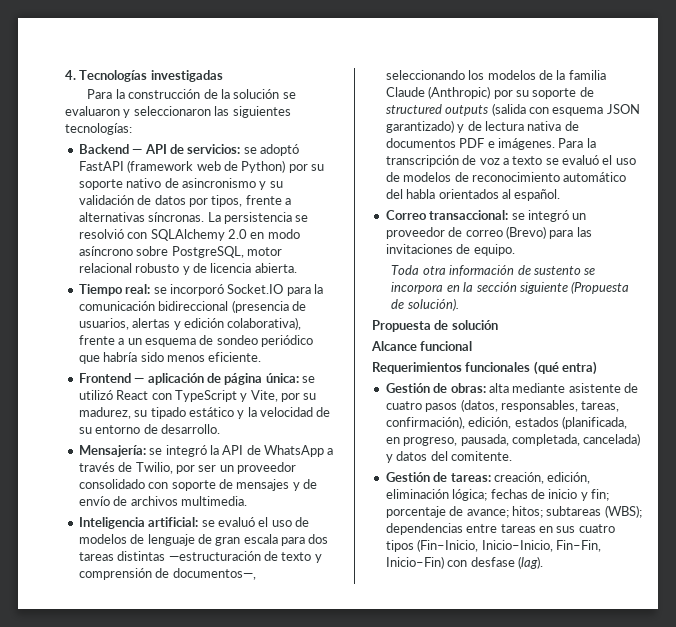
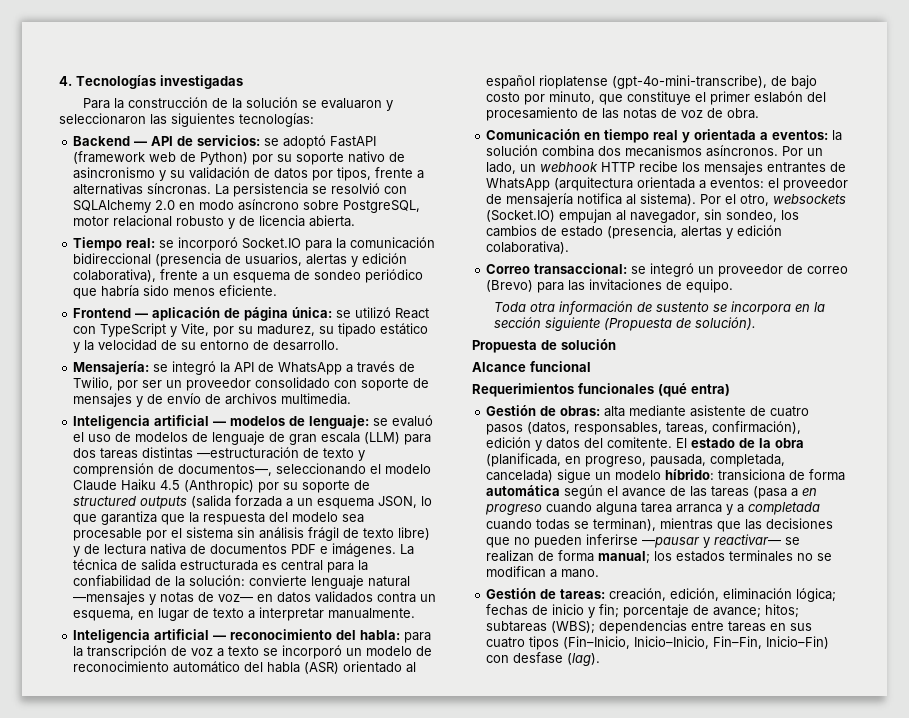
[148,517,199,527] artificial: -> [154,415,370,429] artificial — modelos de lenguaje:
(278, 539) none -> [364,432,401,444] (LLM)
[468,70,606,80] [385,87,425,97] los modelos de la familia Claude -> [370,464,432,474] [73,479,181,491] el modelo Claude Haiku 4.5
[528,104,640,116] [385,120,454,133] con esquema JSON garantizado) -> [235,495,433,509] [73,511,365,525] [73,527,431,541] forzada a un esquema JSON, lo que garantiza que la respuesta del modelo sea procesable por el sistema sin análisis frágil de texto libre)
[558,138,584,148] Para -> [400,544,415,555] [73,559,369,573] [73,575,411,589] [73,591,437,605] [73,607,416,621] [73,629,432,643] La técnica de salida estructurada es central para la confiabilidad de la solución: convierte lenguaje natural —mensajes y notas de voz— en datos validados contra un esquema, en lugar de texto a interpretar manualmente. // Inteligencia artificial — reconocimiento del habla: para
[562,155,636,165] [385,172,452,182] evaluó el uso de modelos -> [282,645,413,659] incorporó un modelo
[438,189,561,201] orientados al español. -> [304,661,417,674] [486,75,818,89] [486,91,827,105] [486,107,760,121] [486,129,843,143] [486,145,824,157] [486,161,847,175] [486,177,849,191] [486,193,847,207] [486,209,800,223] [486,225,783,239] [486,241,570,254] (ASR) orientado al español rioplatense (gpt-4o-mini-transcribe), de bajo costo por minuto, que constituye el primer eslabón del procesamiento de las notas de voz de obra. // Comunicación en tiempo real y orientada a eventos: la solución combina dos mecanismos asíncronos. Por un lado, un webhook HTTP recibe los mensajes entrantes de WhatsApp (arquitectura orientada a eventos: el proveedor de mensajería notifica al sistema). Por el otro, websockets (Socket.IO) empujan al navegador, sin sondeo, los cambios de estado (presencia, alertas y edición colaborativa).
[468,417,559,429] edición, estados -> [486,437,805,451] edición y datos del comitente. El estado de la obra
[385,451,512,463] y datos del comitente. -> [557,469,846,483] [486,485,818,499] [485,502,821,515] [486,518,834,532] [486,534,801,548] [486,550,833,564] [486,566,600,578] sigue un modelo híbrido: transiciona de forma automática según el avance de las tareas (pasa a en progreso cuando alguna tarea arranca y a completada cuando todas se terminan), mientras que las decisiones que no pueden inferirse —pausar y reactivar— se realizan de forma manual; los estados terminales no se modifican a mano.

